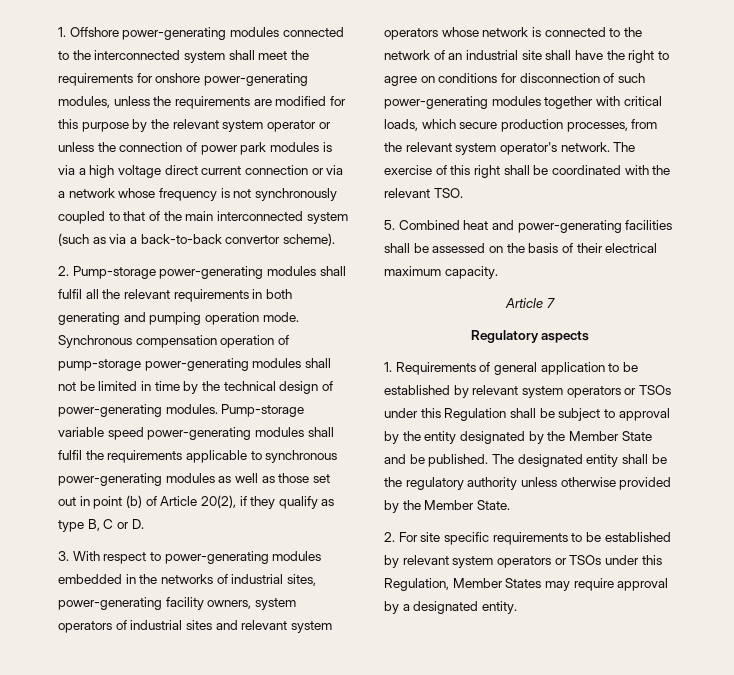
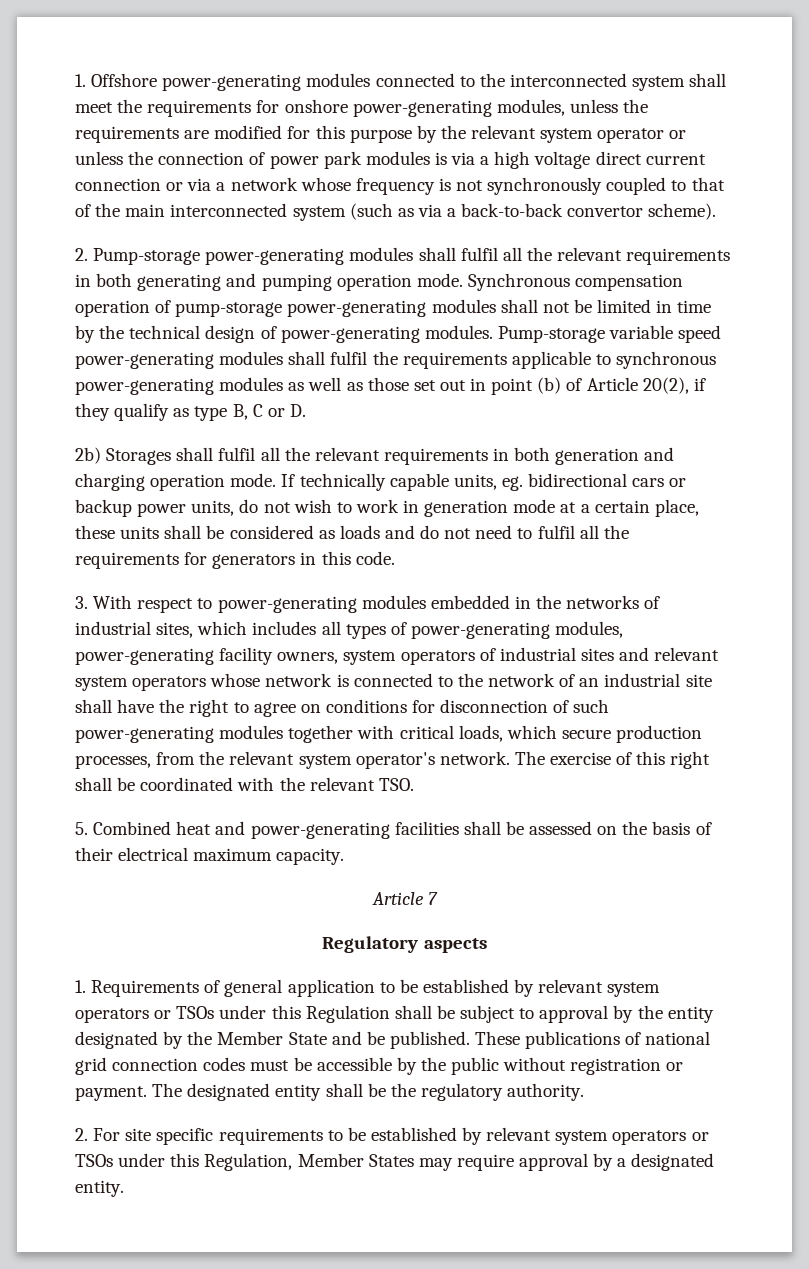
(144, 524) none -> [75,447,675,465] [75,473,687,491] [75,499,699,517] [75,525,629,539] [75,551,395,569] // 2b) Storages shall fulfil all the relevant requirements in both generation and charging operation mode. If technically capable units, eg. bidirectional cars or backup power units, do not wish to work in generation mode at a certain place, these units shall be considered as loads and do not need to fulfil all the requirements for generators in this code.
(316, 580) none -> [197,621,624,639] which includes all types of power-generating modules,
(489, 460) none -> [475,1031,711,1049] [75,1057,684,1075] [75,1086,147,1101] These publications of national grid connection codes must be accessible by the public without registration or payment.
[467,477,672,490] [384,500,510,513] authority unless otherwise provided by the Member State. -> [507,1083,585,1101] authority.

